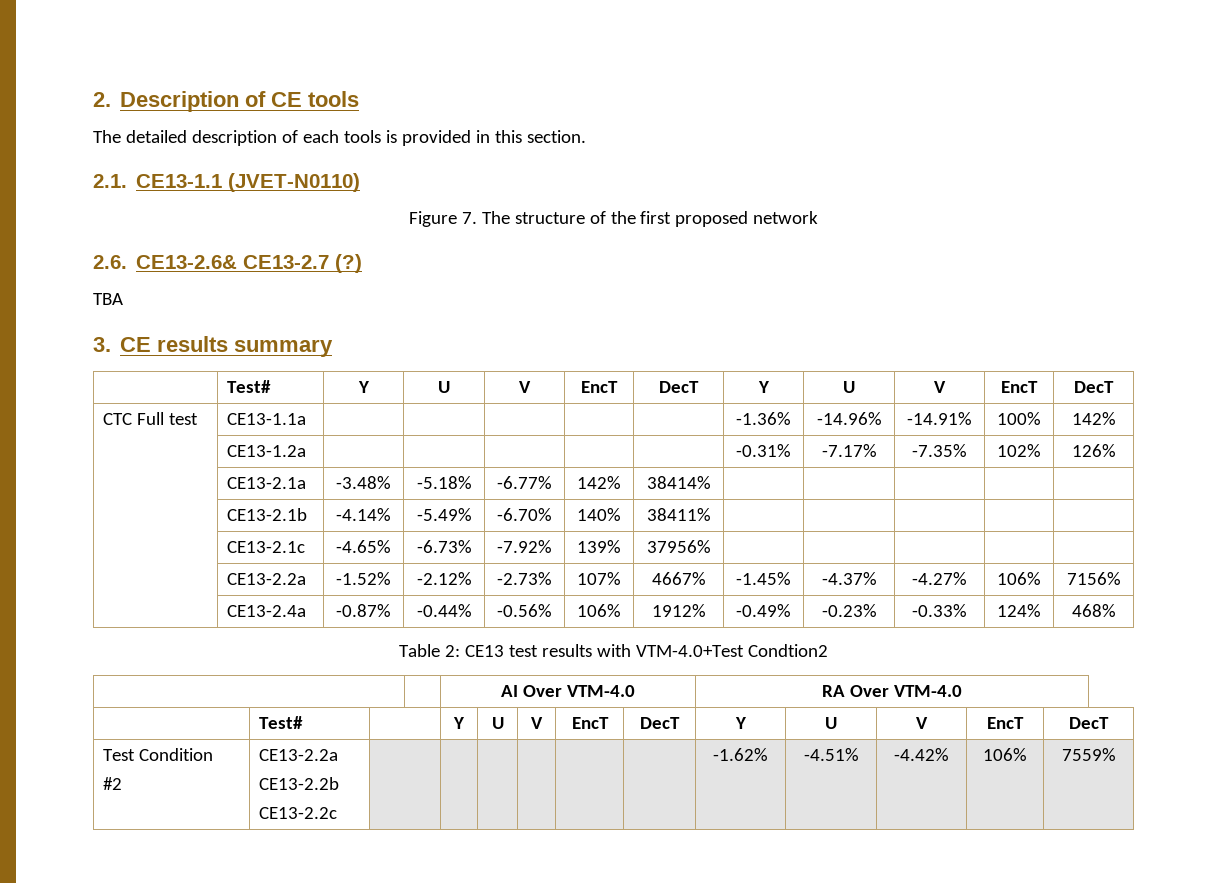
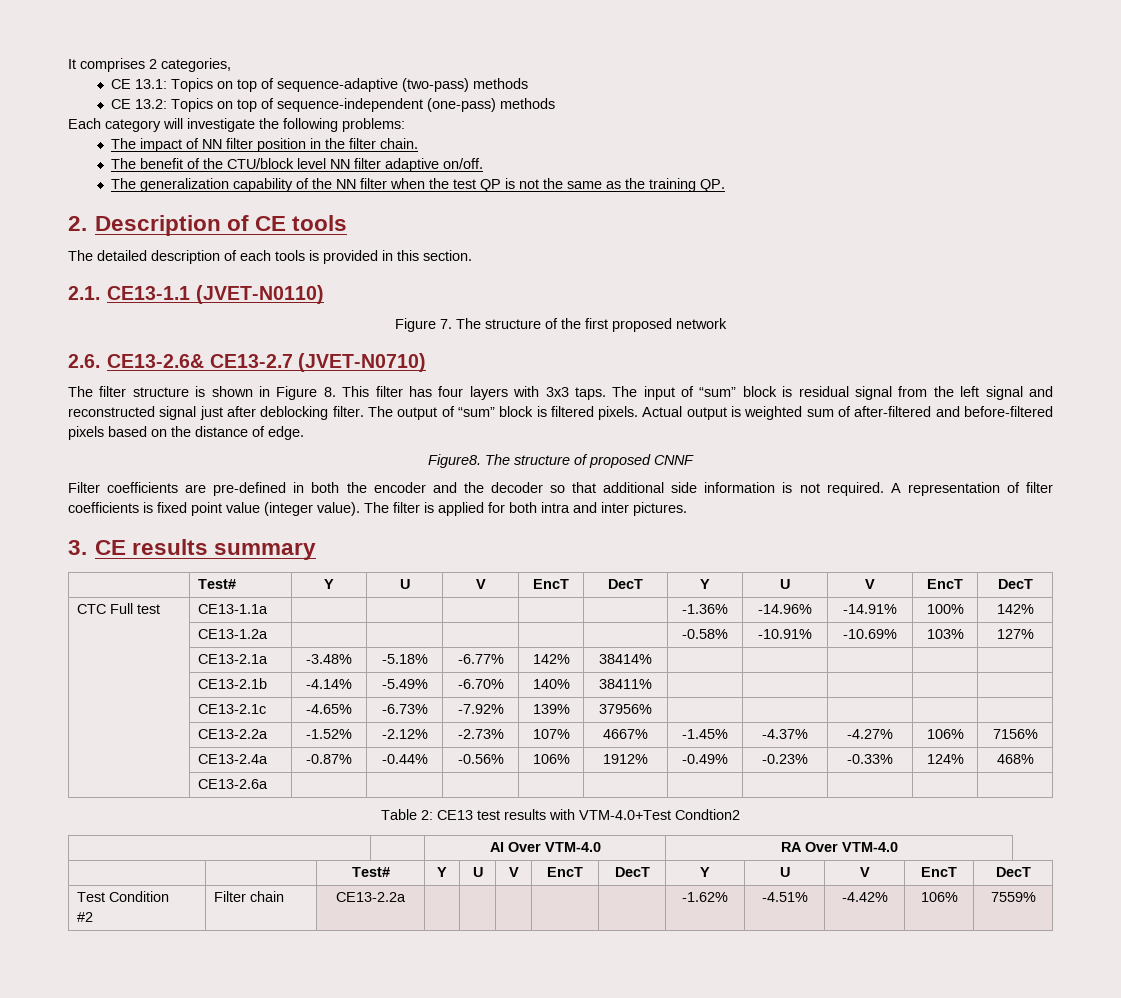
(93, 99) none -> [68,58,231,72] [110,78,528,92] [110,98,555,112] [68,118,405,132] [110,138,418,152] [110,158,483,172] [110,178,725,192] It comprises 2 categories, // CE 13.1: Topics on top of sequence-adaptive (two-pass) methods // CE 13.2: Topics on top of sequence-independent (one-pass) methods // Each category will investigate the following problems: // The impact of NN filter position in the filter chain. // The benefit of the CTU/block level NN filter adaptive on/off. // The generalization capability of the NN filter when the test QP is not the same as the training QP. //
[335,254,363,273] [93,293,123,305] (?) // TBA -> [297,353,426,372] [68,386,1053,400] [68,406,1054,420] [68,426,304,440] [428,454,694,468] [68,482,1054,496] [68,502,687,516] (JVET-N0710) // The filter structure is shown in Figure 8. This filter has four layers with 3x3 taps. The input of “sum” block is residual signal from the left signal and reconstructed signal just after deblocking filter. The output of “sum” block is filtered pixels. Actual output is weighted sum of after-filtered and before-filtered pixels based on the distance of edge. // Figure8. The structure of proposed CNNF // Filter coefficients are pre-defined in both the encoder and the decoder so that additional side information is not required. A representation of filter coefficients is fixed point value (integer value). The filter is applied for both intra and inter pictures.
[736,444,791,457] [821,444,877,457] [912,444,967,457] [997,444,1041,457] [1071,444,1116,457] -0.31% | -7.17% | -7.35% | 102% | 126% -> [682,629,728,639] [758,629,812,639] [843,629,897,639] [926,629,964,639] [996,629,1034,639] -0.58% | -10.91% | -10.69% | 103% | 127%
(1116, 610) none -> [198,779,269,789] // | CE13-2.6a | | | | | | | | | |
[259,716,304,729] Test# | | -> [351,867,390,877] | Test# |
[259,749,339,761] [259,777,340,790] [259,807,338,819] | CE13-2.2a // CE13-2.2b // CE13-2.2c | -> [214,891,285,902] [336,892,406,902] | Filter chain | CE13-2.2a

